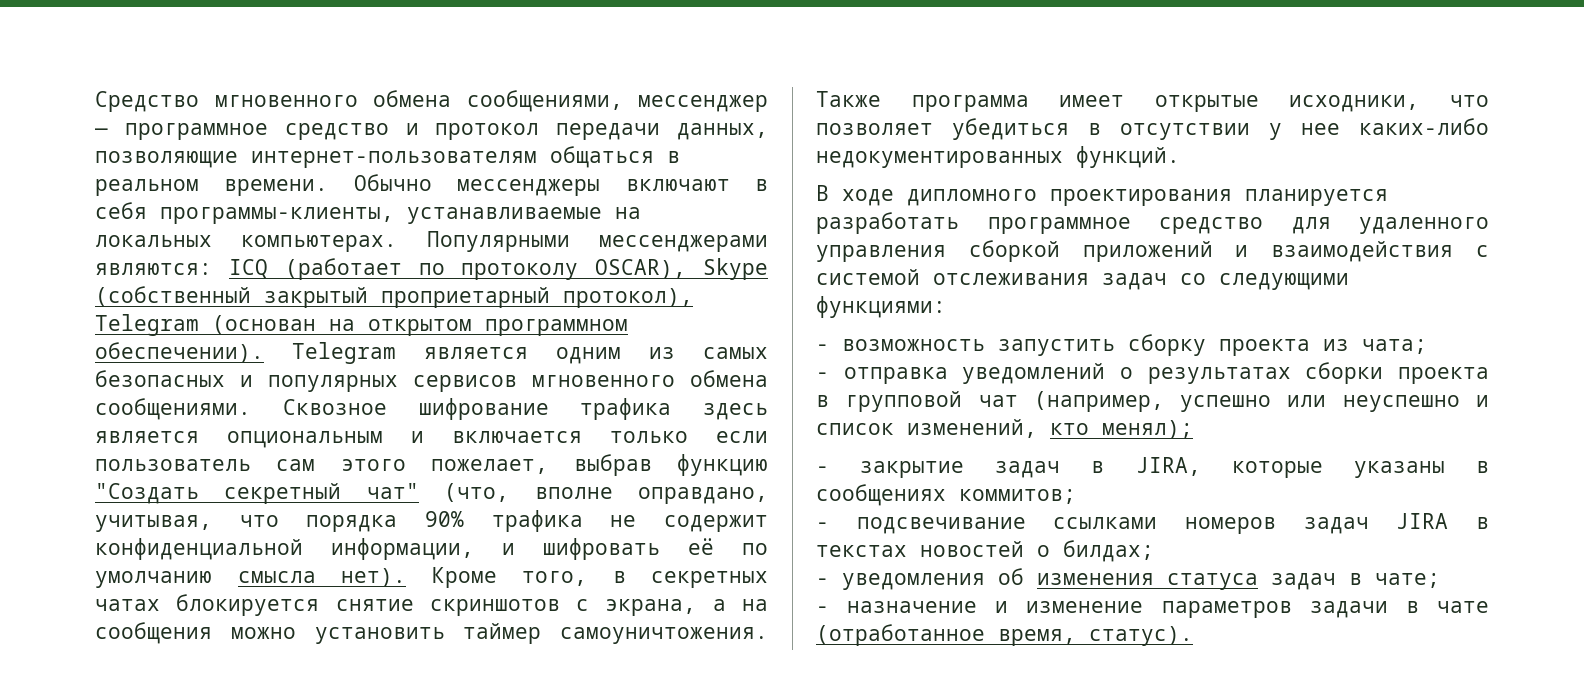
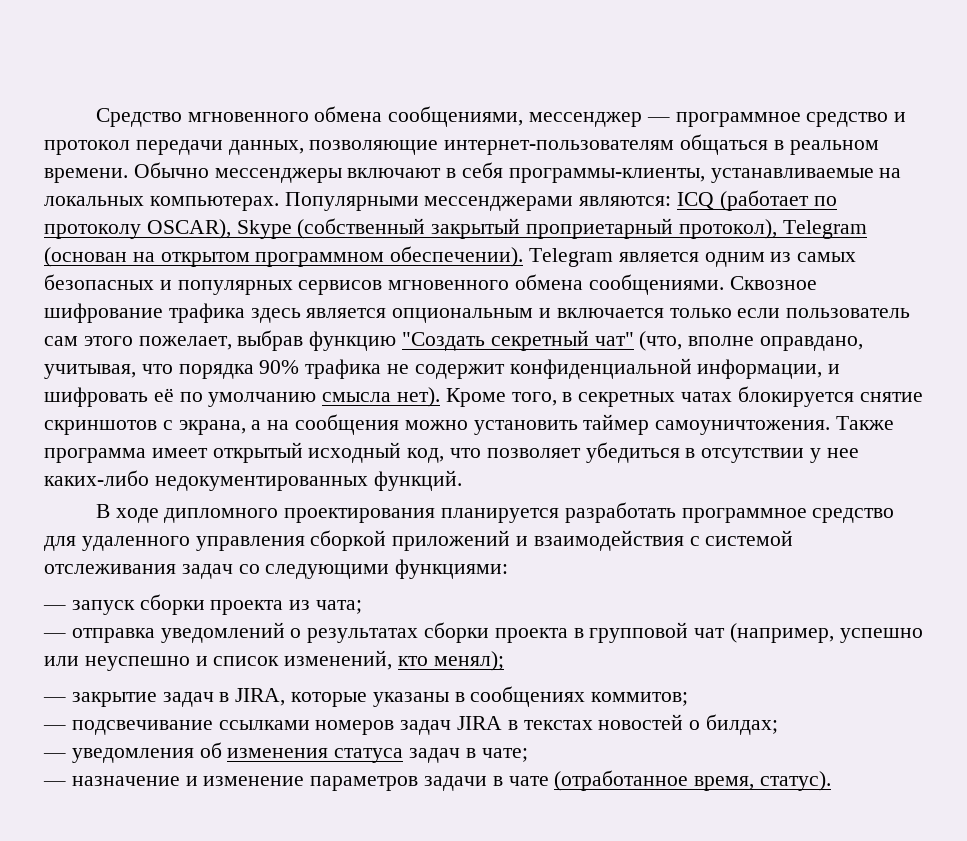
[1154,95,1420,112] открытые исходники, -> [212,442,445,463] открытый исходный код,
[816,334,1206,356] - возможность запустить сборку -> [43,594,205,615] — запуск сборки
[816,372,829,379] - -> [43,633,66,638] —
[816,466,829,473] - -> [43,697,66,702] —
[816,522,829,529] - -> [43,725,66,730] —
[816,578,829,585] - -> [43,753,66,758] —
[816,606,829,613] - -> [43,781,66,786] —

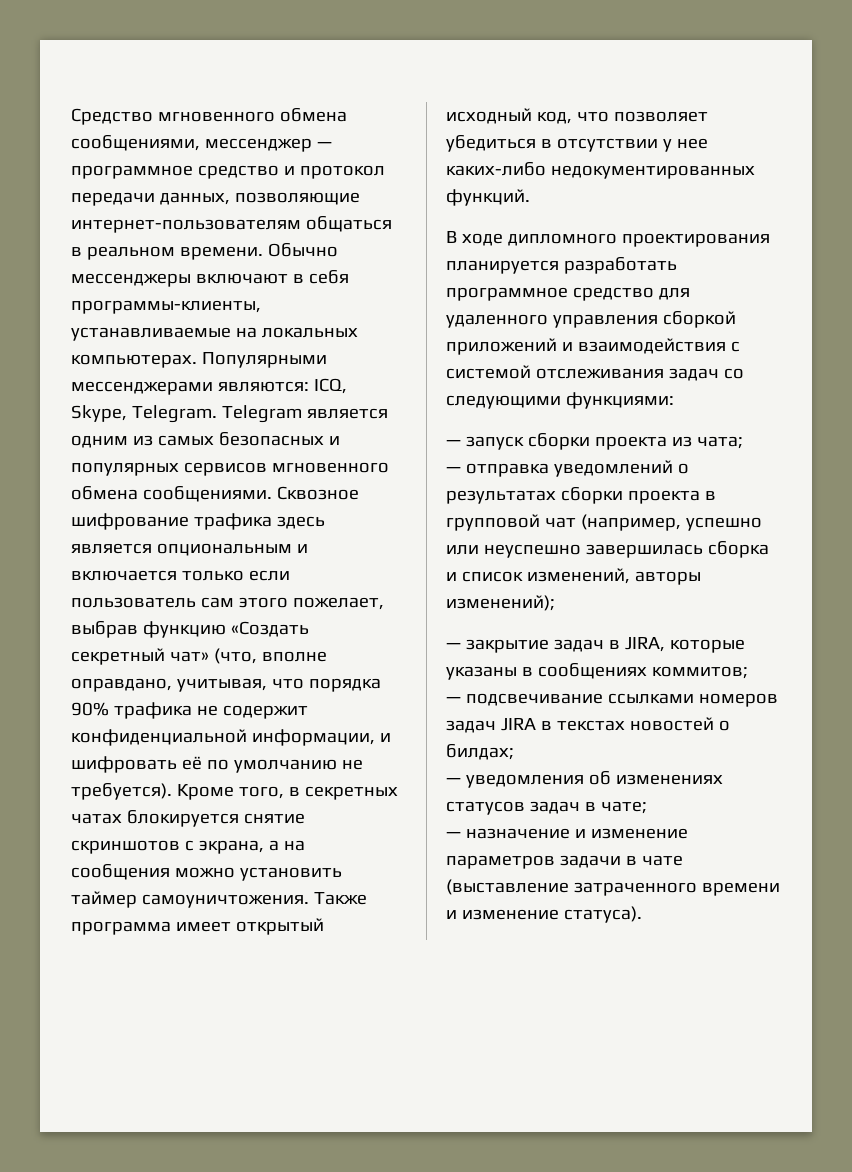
[677,190,837,211] [44,218,867,239] [44,246,524,267] ICQ (работает по протоколу OSCAR), Skype (собственный закрытый проприетарный протокол), Telegram (основан на открытом программном обеспечении). -> [313,378,347,394] [71,405,217,423] ICQ, Skype, Telegram.
[402,330,634,351] "Создать секретный чат" -> [230,621,309,637] [71,648,209,665] «Создать секретный чат»
[322,387,441,407] смысла нет). -> [341,759,363,770] [71,783,172,800] не требуется).
(190, 663) none -> [585,541,769,558] завершилась сборка
[398,651,504,671] кто менял); -> [634,571,701,585] [446,595,555,611] авторы изменений);
[227,748,404,763] изменения статуса -> [615,774,723,785] [446,801,525,815] изменениях статусов
[554,770,832,791] (отработанное время, статус). -> [446,879,780,896] [446,906,642,923] (выставление затраченного времени и изменение статуса).

